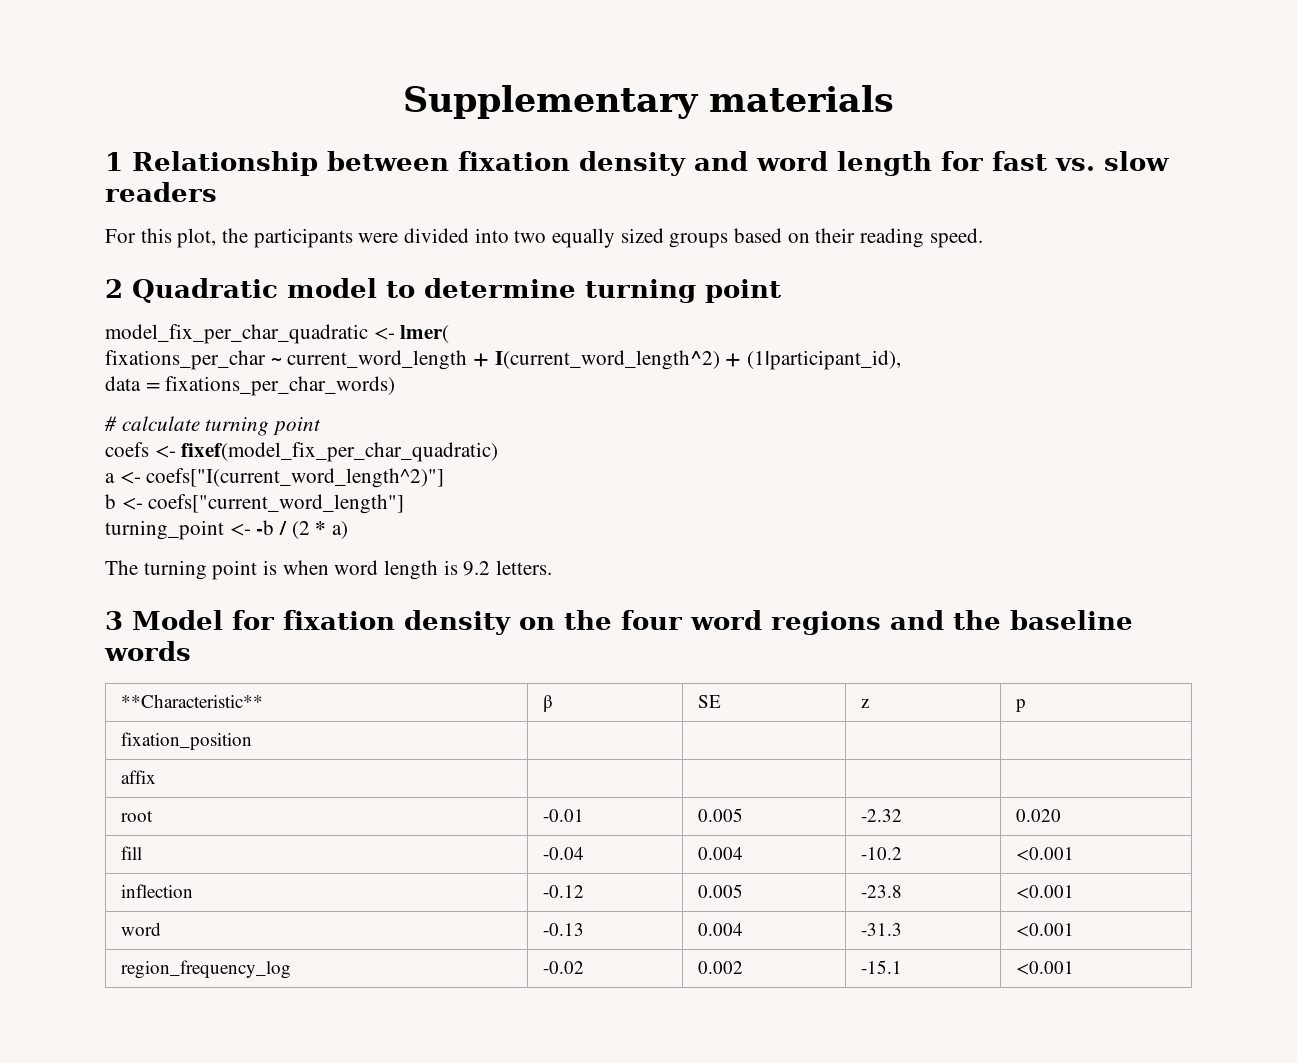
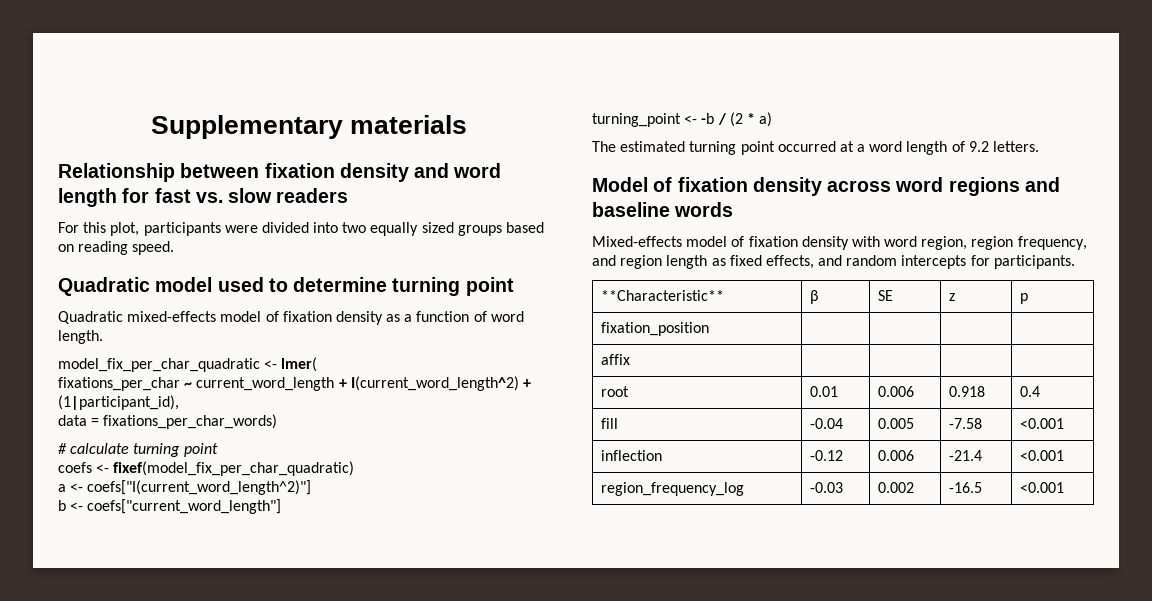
[105,152,123,171] 1 -> (468, 124) none
[222,228,249,243] the -> (140, 229) none
[815,228,856,243] their -> (74, 248) none
[105,279,123,298] 2 -> (175, 248) none
(377, 288) none -> [217,277,264,292] used
(781, 291) none -> [58,311,524,325] [58,330,103,344] // Quadratic mixed-effects model of fixation density as a function of word length.
[143,560,458,580] turning point is when word length is -> [620,141,965,155] estimated turning point occurred at a word length of
[105,610,682,635] 3 Model for fixation density on the four -> [592,177,892,196] Model of fixation density across
[953,610,1001,630] the -> (1060, 184) none
(191, 651) none -> [592,236,1087,250] [592,255,1075,269] // Mixed-effects model of fixation density with word region, region frequency, and region length as fixed effects, and random intercepts for participants.
[543,809,585,822] [698,808,744,822] [861,809,903,822] [1016,809,1062,822] -0.01 | 0.005 | -2.32 | 0.020 -> [809,386,838,397] [877,386,914,397] [948,386,985,397] [1019,386,1040,397] 0.01 | 0.006 | 0.918 | 0.4
[698,847,744,860] [861,847,903,860] 0.004 | -10.2 -> [877,418,914,429] [948,418,982,429] 0.005 | -7.58
[698,884,744,898] [861,885,903,898] [1016,885,1075,899] [121,922,162,936] [543,923,585,936] [698,923,744,936] [861,923,903,936] 0.005 | -23.8 | <0.001 // word | -0.13 | 0.004 | -31.3 -> [877,450,914,461] [948,450,982,461] 0.006 | -21.4
[543,961,585,974] -0.02 -> [809,482,843,493] -0.03
[861,960,903,974] -15.1 -> [948,482,982,493] -16.5

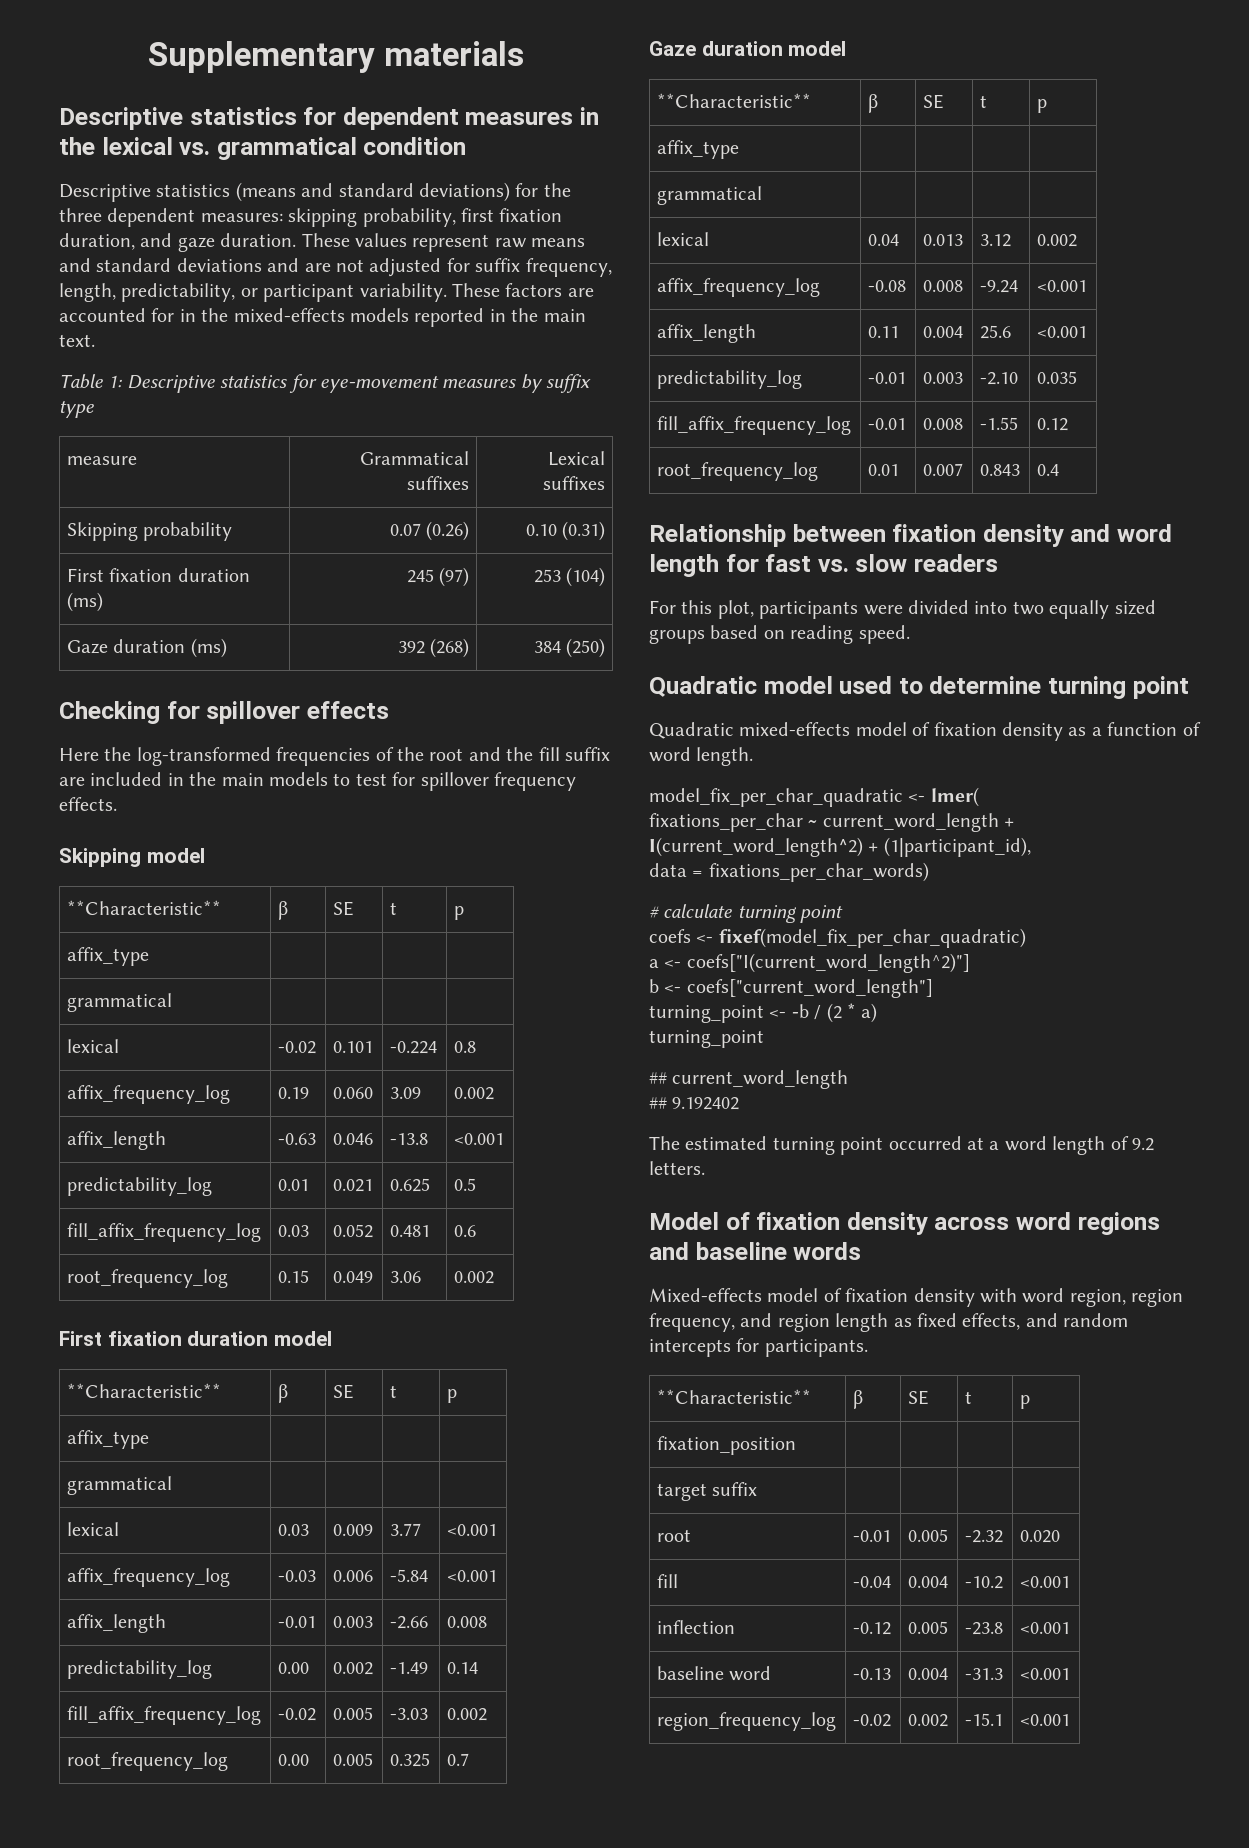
(468, 124) none -> [59,107,600,130] [59,137,467,160] [59,182,571,202] [59,208,563,227] [59,233,586,252] [59,258,612,277] [59,283,594,302] [59,308,586,327] [59,334,95,347] [59,374,592,393] [59,401,94,418] [67,456,138,465] [359,451,469,465] [406,476,469,490] [547,451,605,466] [542,476,605,490] [67,522,233,541] [389,521,469,541] [525,521,605,541] [67,568,250,582] [67,592,104,612] [406,567,469,587] [533,567,605,587] [67,638,227,658] [397,638,469,658] [533,638,605,658] [59,701,389,724] [59,747,610,766] [59,772,576,791] [59,797,117,811] [59,848,205,867] [67,900,222,915] [278,901,289,920] [333,901,355,916] [390,902,398,915] [454,906,465,920] [67,947,150,966] [67,993,173,1012] [67,1039,120,1053] [278,1041,317,1054] [333,1041,374,1053] [390,1041,438,1054] [454,1041,477,1053] [67,1085,231,1104] [278,1087,310,1099] [333,1087,374,1099] [390,1087,422,1099] [454,1087,495,1100] [67,1131,167,1150] [278,1133,317,1145] [333,1133,374,1145] [390,1133,429,1145] [454,1133,505,1145] [67,1177,213,1196] [278,1179,310,1191] [333,1179,374,1192] [390,1178,431,1192] [454,1178,477,1191] [67,1223,262,1242] [278,1225,310,1237] [333,1224,374,1238] [390,1225,431,1237] [454,1225,477,1237] [67,1269,229,1288] [278,1270,310,1283] [333,1271,374,1283] [390,1271,422,1283] [454,1271,495,1284] [59,1331,333,1346] [67,1383,222,1398] [278,1384,289,1403] [333,1384,355,1399] [390,1385,398,1398] [447,1389,458,1403] [67,1430,150,1449] [67,1476,173,1495] [67,1522,120,1536] [278,1524,310,1536] [333,1524,374,1536] [390,1523,422,1536] [447,1524,498,1536] [67,1568,231,1587] [278,1570,317,1582] [333,1570,374,1582] [390,1569,429,1582] [447,1570,498,1582] [67,1614,167,1633] [278,1616,317,1628] [333,1616,374,1628] [390,1616,429,1629] [447,1616,488,1628] [67,1660,213,1679] [278,1662,310,1674] [333,1662,374,1675] [390,1662,429,1674] [447,1662,479,1674] [67,1706,262,1725] [278,1708,317,1721] [333,1707,374,1720] [390,1708,429,1720] [447,1708,488,1721] [67,1752,229,1771] [278,1754,310,1766] [333,1753,374,1766] [390,1753,431,1767] [447,1753,470,1766] [649,41,847,56] [657,93,812,108] [868,94,879,113] [923,94,945,109] [980,95,988,108] [1037,99,1048,113] [657,140,740,159] [657,186,763,205] [657,232,710,246] [868,234,900,246] [923,234,964,246] [980,234,1012,247] [1037,234,1078,247] [657,278,821,297] [868,280,907,292] [923,280,964,292] [980,280,1019,293] [1037,280,1088,292] [657,324,757,343] [868,326,900,338] [923,326,964,338] [980,325,1012,339] [1037,326,1088,338] [657,370,803,389] [868,372,907,384] [923,372,964,384] [980,372,1019,385] [1037,371,1078,384] [657,416,852,435] [868,418,907,430] [923,418,964,430] [980,417,1019,430] [1037,418,1069,431] [657,462,819,481] [868,464,900,476] [923,463,964,476] [980,464,1021,476] [1037,464,1060,476] // Descriptive statistics for dependent measures in the lexical vs. grammatical condition // Descriptive statistics (means and standard deviations) for the three dependent measures: skipping probability, first fixation duration, and gaze duration. These values represent raw means and standard deviations and are not adjusted for suffix frequency, length, predictability, or participant variability. These factors are accounted for in the mixed-effects models reported in the main text. // Table 1: Descriptive statistics for eye-movement measures by suffix type // measure | Grammatical suffixes | Lexical suffixes // Skipping probability | 0.07 (0.26) | 0.10 (0.31) // First fixation duration (ms) | 245 (97) | 253 (104) // Gaze duration (ms) | 392 (268) | 384 (250) // Checking for spillover effects // Here the log-transformed frequencies of the root and the fill suffix are included in the main models to test for spillover frequency effects. // Skipping model // **Characteristic** | β | SE | t | p // affix_type | | | | // grammatical | | | | // lexical | -0.02 | 0.101 | -0.224 | 0.8 // affix_frequency_log | 0.19 | 0.060 | 3.09 | 0.002 // affix_length | -0.63 | 0.046 | -13.8 | <0.001 // predictability_log | 0.01 | 0.021 | 0.625 | 0.5 // fill_affix_frequency_log | 0.03 | 0.052 | 0.481 | 0.6 // root_frequency_log | 0.15 | 0.049 | 3.06 | 0.002 // First fixation duration model // **Characteristic** | β | SE | t | p // affix_type | | | | // grammatical | | | | // lexical | 0.03 | 0.009 | 3.77 | <0.001 // affix_frequency_log | -0.03 | 0.006 | -5.84 | <0.001 // affix_length | -0.01 | 0.003 | -2.66 | 0.008 // predictability_log | 0.00 | 0.002 | -1.49 | 0.14 // fill_affix_frequency_log | -0.02 | 0.005 | -3.03 | 0.002 // root_frequency_log | 0.00 | 0.005 | 0.325 | 0.7 // Gaze duration model // **Characteristic** | β | SE | t | p // affix_type | | | | // grammatical | | | | // lexical | 0.04 | 0.013 | 3.12 | 0.002 // affix_frequency_log | -0.08 | 0.008 | -9.24 | <0.001 // affix_length | 0.11 | 0.004 | 25.6 | <0.001 // predictability_log | -0.01 | 0.003 | -2.10 | 0.035 // fill_affix_frequency_log | -0.01 | 0.008 | -1.55 | 0.12 // root_frequency_log | 0.01 | 0.007 | 0.843 | 0.4
(773, 119) none -> [649,1030,764,1048] [649,1070,849,1089] [649,1097,740,1110] // turning_point // ## current_word_length // ## 9.192402
[948,293,955,301] z -> [965,1391,973,1404] t
[600,354,630,365] affix -> [657,1482,758,1501] target suffix
[809,386,838,397] [877,386,914,397] [948,386,985,397] [1019,386,1040,397] 0.01 | 0.006 | 0.918 | 0.4 -> [853,1530,892,1542] [908,1529,949,1542] [965,1530,1004,1543] [1020,1530,1061,1543] -0.01 | 0.005 | -2.32 | 0.020
[877,418,914,429] [948,418,982,429] 0.005 | -7.58 -> [908,1576,949,1588] [965,1576,1004,1589] 0.004 | -10.2
[877,450,914,461] [948,450,982,461] 0.006 | -21.4 -> [908,1621,949,1634] [965,1622,1004,1635] [1020,1622,1071,1634] [657,1666,772,1681] [853,1668,892,1680] [908,1668,949,1680] [965,1668,1004,1680] 0.005 | -23.8 | <0.001 // baseline word | -0.13 | 0.004 | -31.3
[809,482,843,493] [877,482,914,493] [948,482,982,493] -0.03 | 0.002 | -16.5 -> [853,1714,892,1727] [908,1714,949,1727] [965,1713,1004,1726] -0.02 | 0.002 | -15.1

